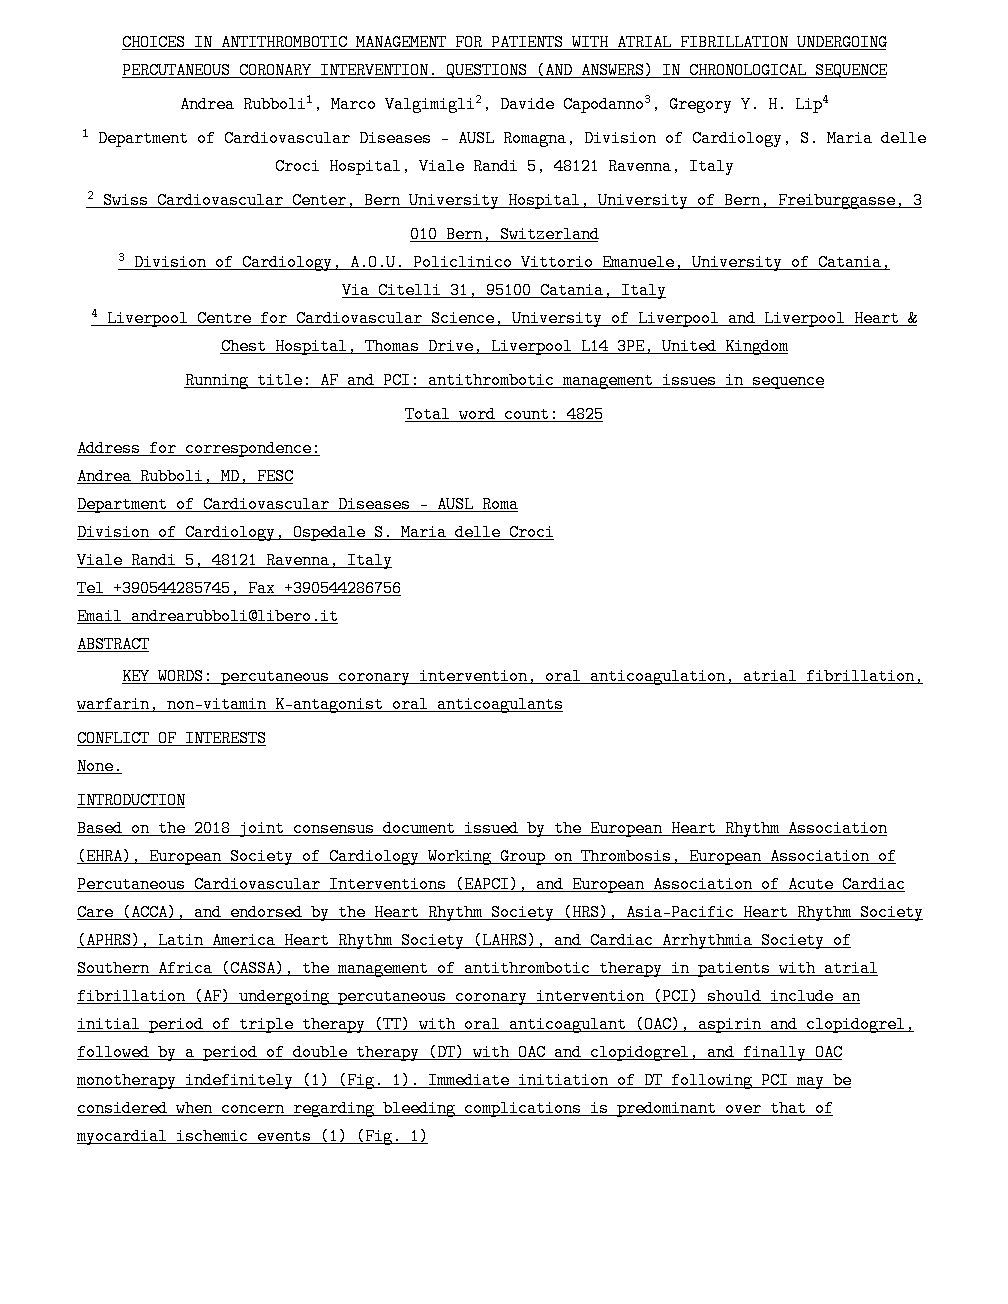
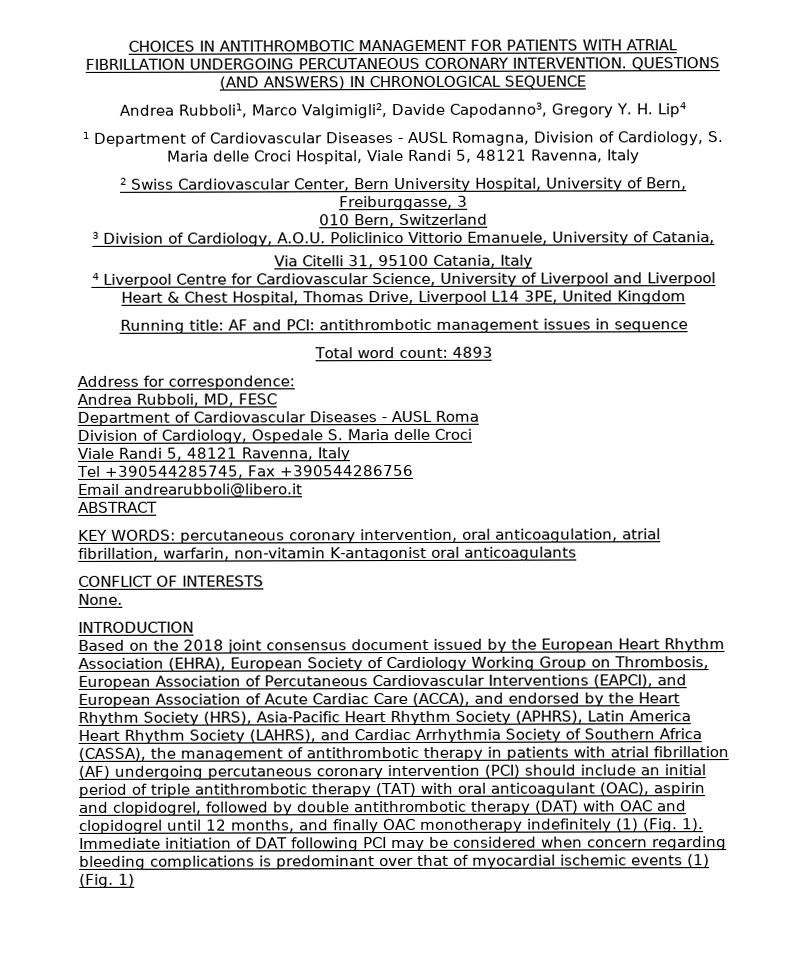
[567,406,604,423] 4825 -> [451,346,493,358] 4893
[302,1016,411,1033] therapy (TT) -> [194,782,416,798] antithrombotic therapy (TAT)
[185,1044,699,1061] a period of double therapy (DT) with OAC and clopidogrel, -> [296,800,686,815] [79,819,295,834] double antithrombotic therapy (DAT) with OAC and clopidogrel until 12 months,
[644,1072,663,1089] DT -> [255,837,288,849] DAT

